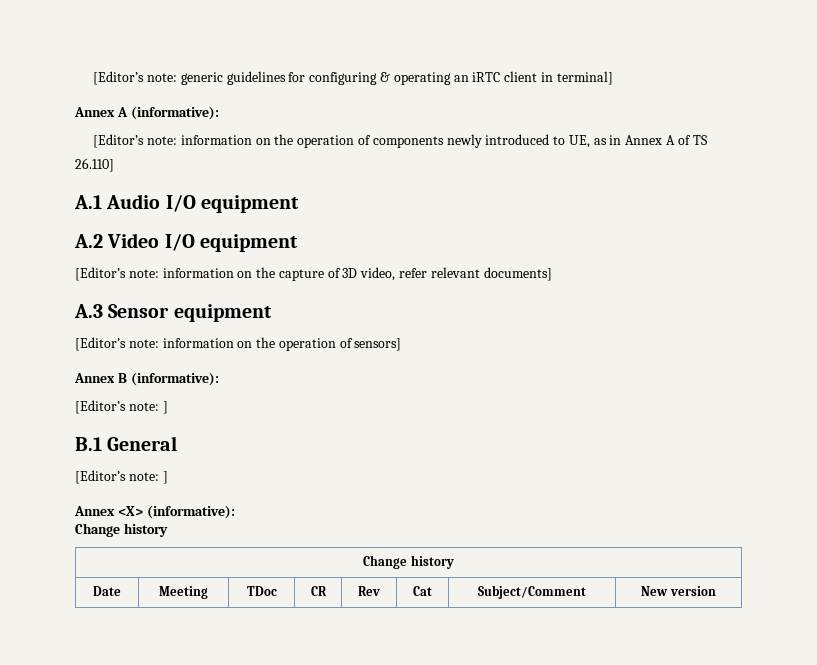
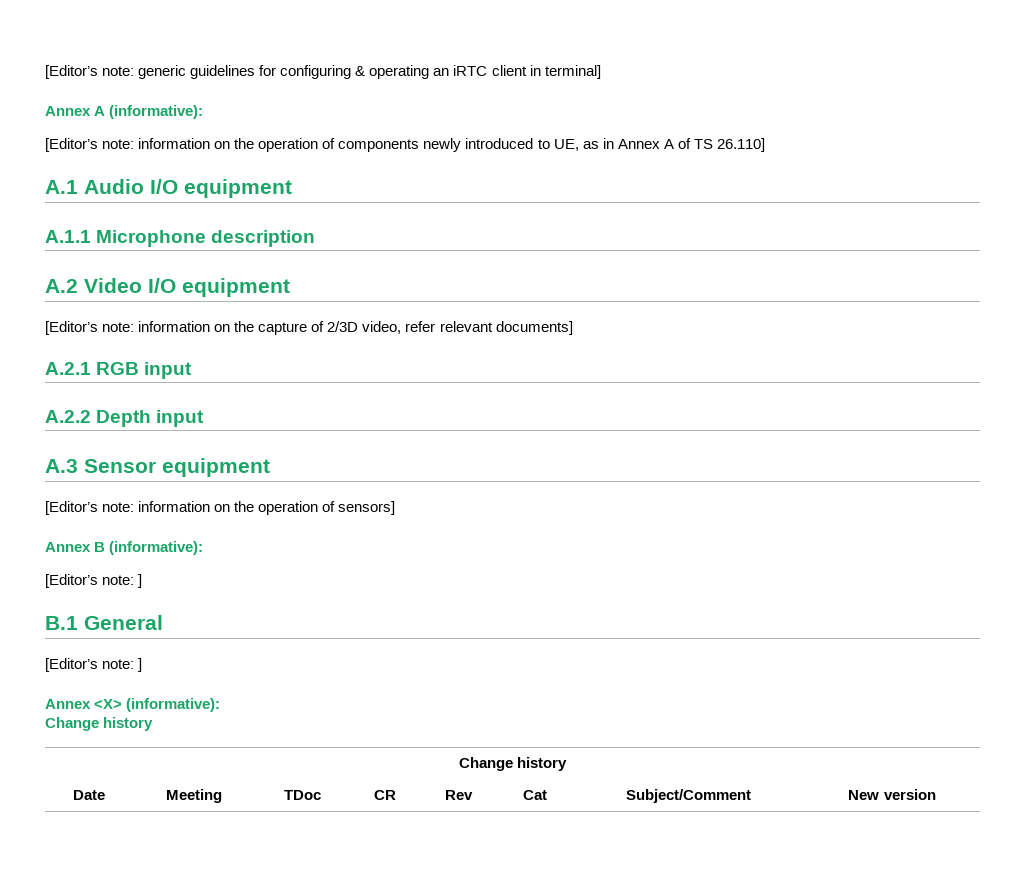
(299, 204) none -> [45,230,316,247] // A.1.1 Microphone description
[342,268,358,278] 3D -> [327,321,359,332] 2/3D
(552, 274) none -> [45,362,193,379] [45,410,205,427] // A.2.1 RGB input // A.2.2 Depth input

